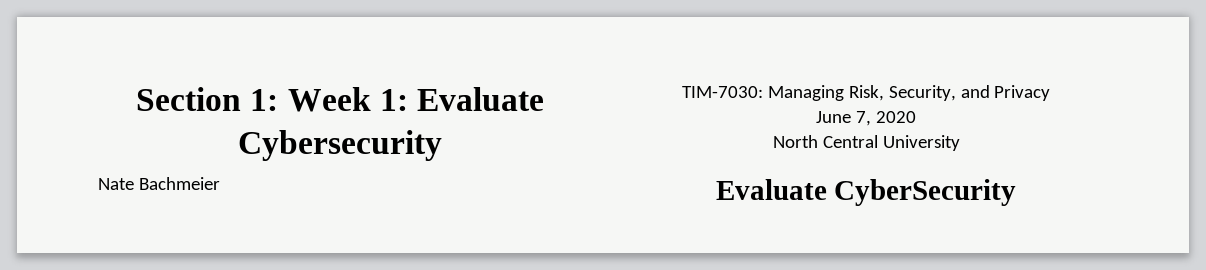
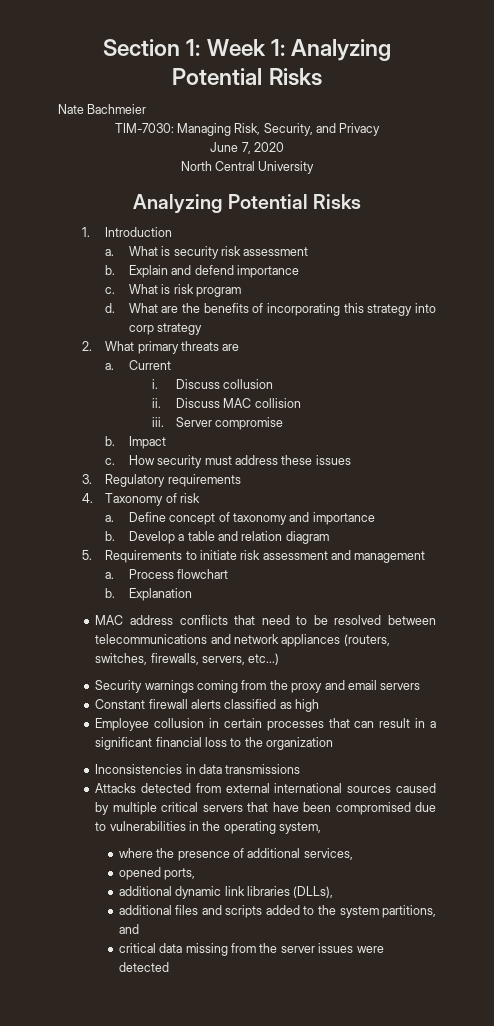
[416,87,544,111] [238,130,442,161] Evaluate Cybersecurity -> [290,39,391,61] [172,68,322,86] Analyzing Potential Risks
[715,179,1017,206] Evaluate CyberSecurity -> [133,194,361,213] [81,227,173,237] [105,246,309,259] [105,265,299,278] [105,284,241,297] [105,303,437,316] [128,323,203,335] [81,341,240,354] [105,360,171,370] [152,379,274,389] [152,398,301,408] [152,417,284,430] [105,436,166,449] [105,455,351,468] [81,474,241,487] [81,493,200,506] [105,512,375,525] [105,531,329,544] [81,550,426,563] [105,569,229,579] [105,588,192,601] [95,615,436,625] [95,634,390,647] [95,653,280,665] [95,680,421,693] [95,699,320,712] [95,718,437,731] [95,737,334,750] [95,764,301,774] [95,783,437,793] [95,802,436,815] [95,821,322,834] [118,848,353,861] [118,867,196,880] [118,886,334,899] [118,905,436,918] [118,924,139,934] [118,943,384,956] [118,962,169,972] Analyzing Potential Risks // 1. Introduction // a. What is security risk assessment // b. Explain and defend importance // c. What is risk program // d. What are the benefits of incorporating this strategy into corp strategy // 2. What primary threats are // a. Current // i. Discuss collusion // ii. Discuss MAC collision // iii. Server compromise // b. Impact // c. How security must address these issues // 3. Regulatory requirements // 4. Taxonomy of risk // a. Define concept of taxonomy and importance // b. Develop a table and relation diagram // 5. Requirements to initiate risk assessment and management // a. Process flowchart // b. Explanation // MAC address conflicts that need to be resolved between telecommunications and network appliances (routers, switches, firewalls, servers, etc...) // Security warnings coming from the proxy and email servers // Constant firewall alerts classified as high // Employee collusion in certain processes that can result in a significant financial loss to the organization // Inconsistencies in data transmissions // Attacks detected from external international sources caused by multiple critical servers that have been compromised due to vulnerabilities in the operating system, // where the presence of additional services, // opened ports, // additional dynamic link libraries (DLLs), // additional files and scripts added to the system partitions, and // critical data missing from the server issues were detected

